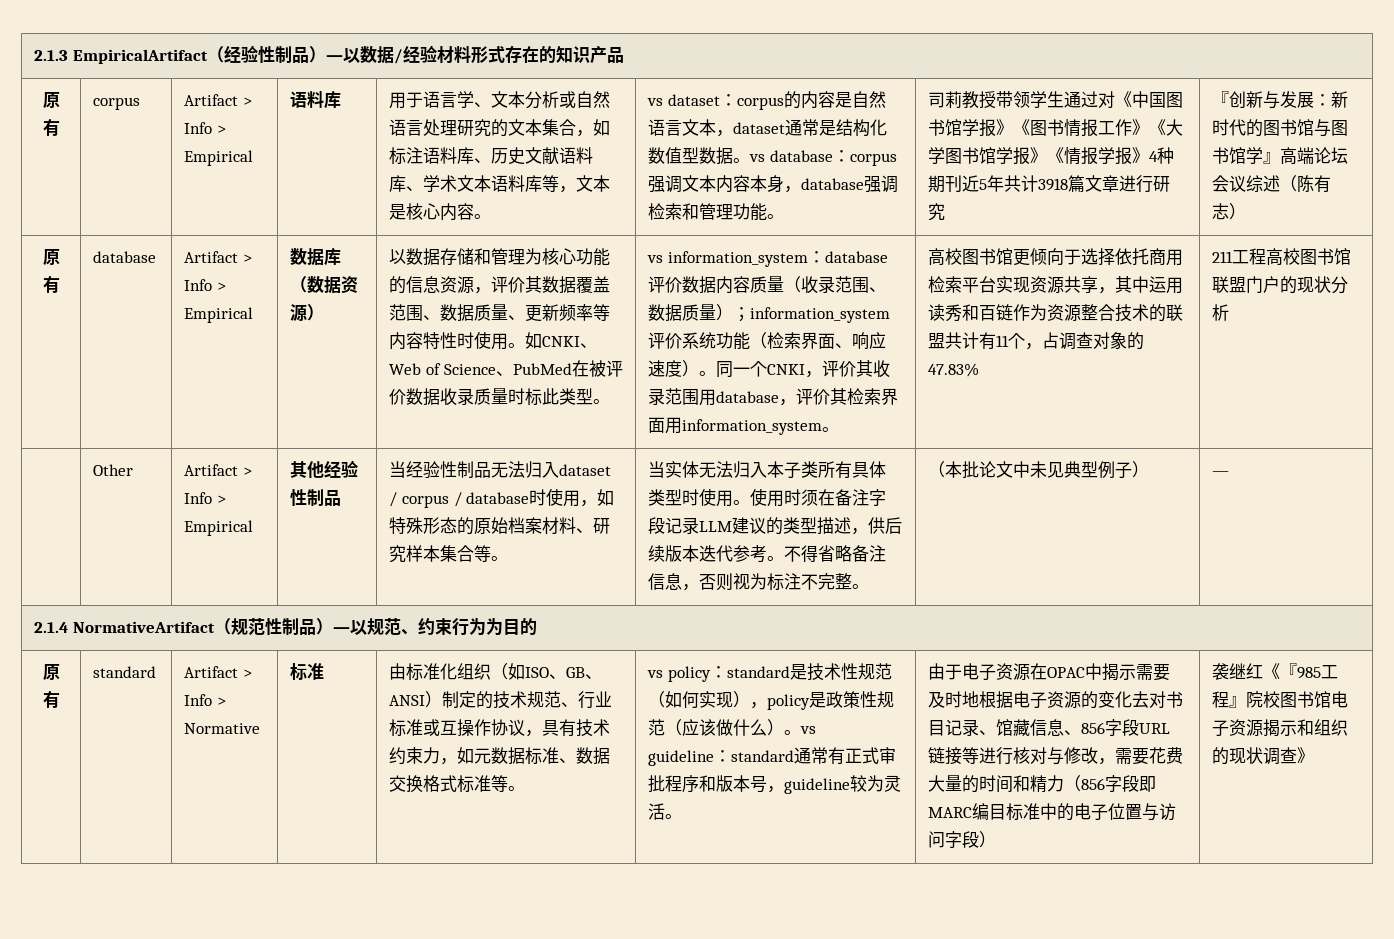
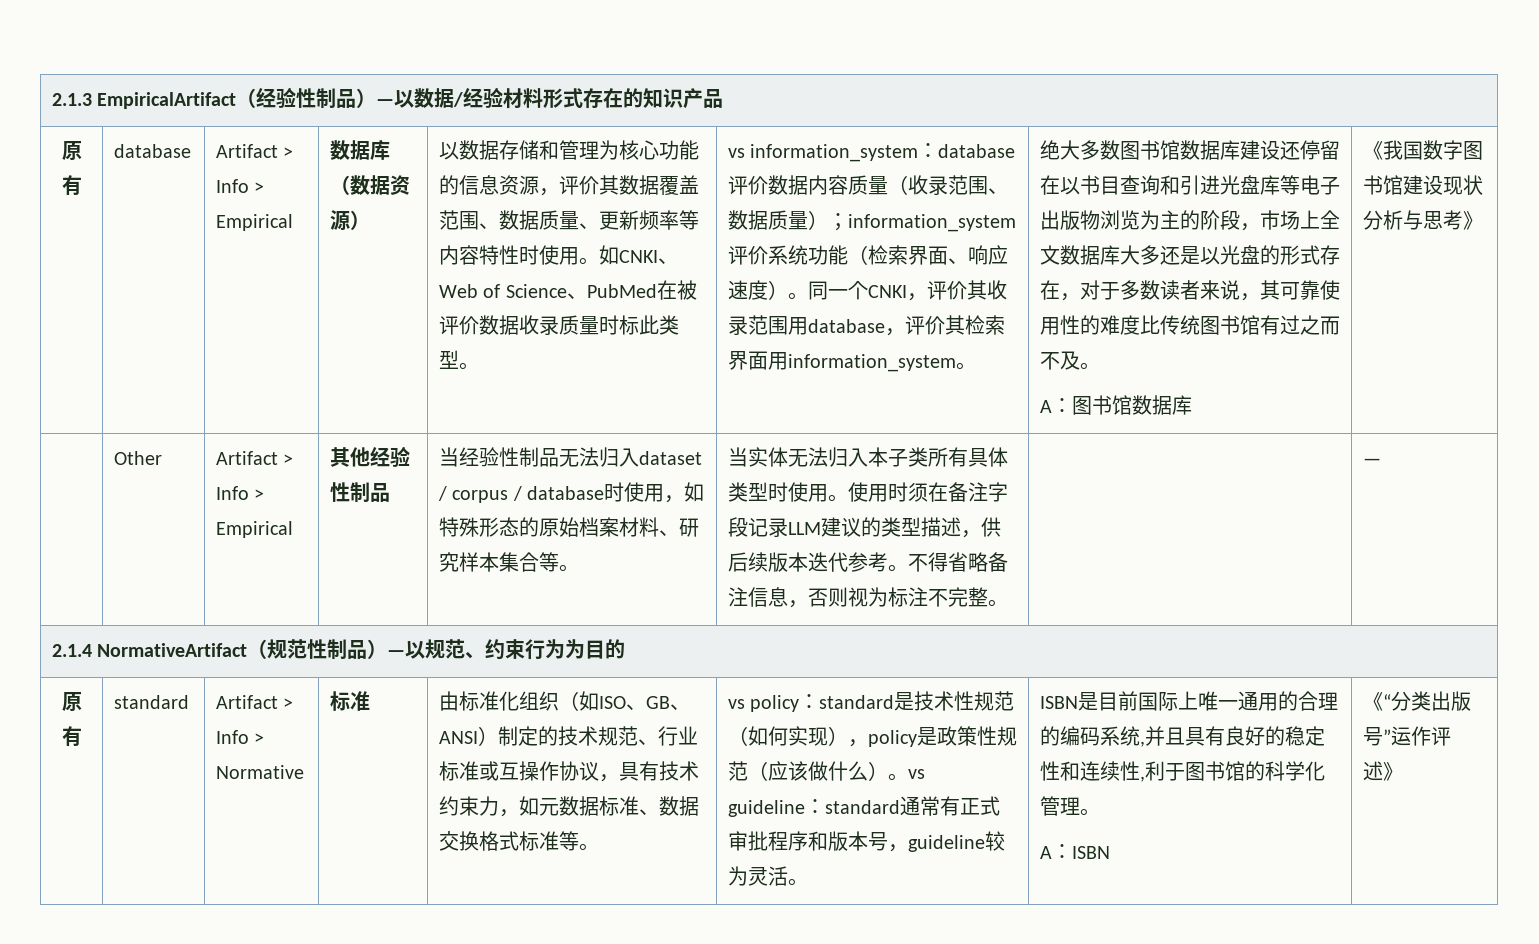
[42,92,60,108] [42,119,60,136] [93,97,141,110] [184,94,252,106] [184,122,226,134] [184,150,254,166] [290,91,342,109] [389,91,611,109] [389,119,611,137] [389,147,594,165] [389,175,611,193] [389,203,492,221] [647,91,886,110] [648,119,888,137] [648,147,897,166] [648,175,899,193] [648,203,785,221] [928,91,1184,109] [928,119,1184,137] [928,147,1175,165] [928,175,1171,193] [928,203,946,221] [1212,91,1349,109] [1212,119,1349,137] [1212,147,1349,165] [1212,175,1332,193] [1212,203,1247,220] // 原有 | corpus | Artifact > Info > Empirical | 语料库 | 用于语言学、文本分析或自然语言处理研究的文本集合，如标注语料库、历史文献语料库、学术文本语料库等，文本是核心内容。 | vs dataset：corpus的内容是自然语言文本，dataset通常是结构化数值型数据。vs database：corpus强调文本内容本身，database强调检索和管理功能。 | 司莉教授带领学生通过对《中国图书馆学报》《图书情报工作》《大学图书馆学报》《情报学报》4种期刊近5年共计3918篇文章进行研究 | 『创新与发展：新时代的图书馆与图书馆学』高端论坛会议综述（陈有志） -> (724, 98) none
[928,248,1184,266] [928,276,1184,294] [928,304,1184,322] [928,332,1145,350] [928,363,980,377] [1212,248,1352,266] [1212,276,1298,294] 高校图书馆更倾向于选择依托商用检索平台实现资源共享，其中运用读秀和百链作为资源整合技术的联盟共计有11个，占调查对象的47.83% | 211工程高校图书馆联盟门户的 -> [1039,140,1340,160] [1039,175,1340,195] [1039,210,1340,231] [1039,245,1340,265] [1039,280,1340,301] [1039,315,1340,335] [1039,351,1100,370] [1039,395,1192,415] [1362,140,1483,160] [1362,175,1443,195] 绝大多数图书馆数据库建设还停留在以书目查询和引进光盘库等电子出版物浏览为主的阶段，市场上全文数据库大多还是以光盘的形式存在，对于多数读者来说，其可靠使用性的难度比传统图书馆有过之而不及。 // A：图书馆数据库 | 《我国数字图书馆建设
(1230, 312) none -> [1402,210,1483,230] 与思考》
[928,461,1150,479] （本批论文中未见典型例子） -> (1008, 603) none
[928,663,1171,681] [928,691,1184,709] [928,719,1171,737] [928,747,1184,765] [928,775,1157,793] [928,803,1177,821] [928,831,997,848] [1212,663,1339,680] [1212,691,1349,708] [1212,719,1349,737] [1212,747,1298,765] 由于电子资源在OPAC中揭示需要及时地根据电子资源的变化去对书目记录、馆藏信息、856字段URL链接等进行核对与修改，需要花费大量的时间和精力（856字段即MARC编目标准中的电子位置与访问字段） | 袭继红《『985工程』院校图书馆电子资源揭示和组织的现状调查 -> [1039,691,1338,711] [1039,726,1325,747] [1039,761,1325,782] [1039,796,1100,816] [1039,844,1110,859] [1362,691,1471,711] [1362,726,1451,746] [1362,761,1383,781] ISBN是目前国际上唯一通用的合理的编码系统,并且具有良好的稳定性和连续性,利于图书馆的科学化管理。 // A：ISBN | 《“分类出版号”运作评述

